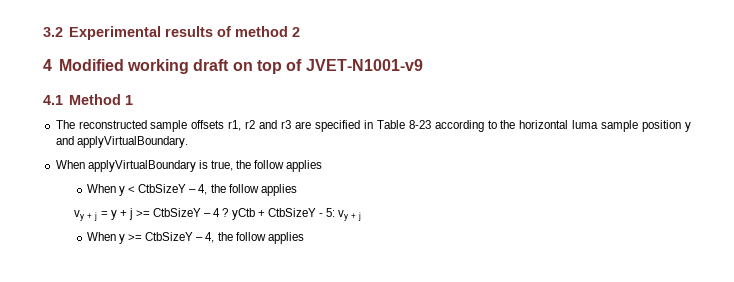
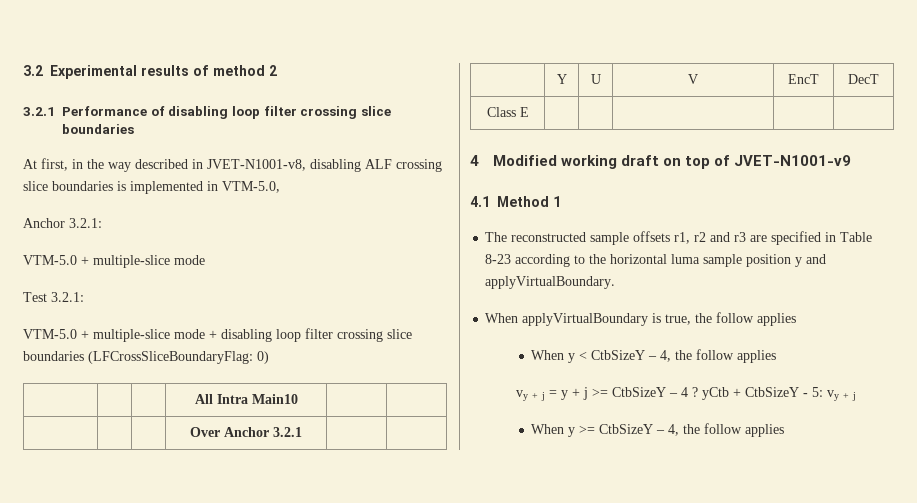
(300, 32) none -> [23,106,391,119] [62,124,134,134] [23,158,442,172] [23,181,280,194] [23,218,102,228] [23,255,205,268] [23,292,84,302] [23,328,412,342] [23,351,269,364] [194,394,298,404] [190,427,302,437] [556,74,567,84] [590,74,601,84] [688,74,698,84] [788,74,819,84] [848,74,879,84] [486,107,529,117] // 3.2.1 Performance of disabling loop filter crossing slice boundaries // At first, in the way described in JVET-N1001-v8, disabling ALF crossing slice boundaries is implemented in VTM-5.0, // Anchor 3.2.1: // VTM-5.0 + multiple-slice mode // Test 3.2.1: // VTM-5.0 + multiple-slice mode + disabling loop filter crossing slice boundaries (LFCrossSliceBoundaryFlag: 0) // | | | All Intra Main10 | | // | | | Over Anchor 3.2.1 | | // | Y | U | V | EncT | DecT // Class E | | | | |

